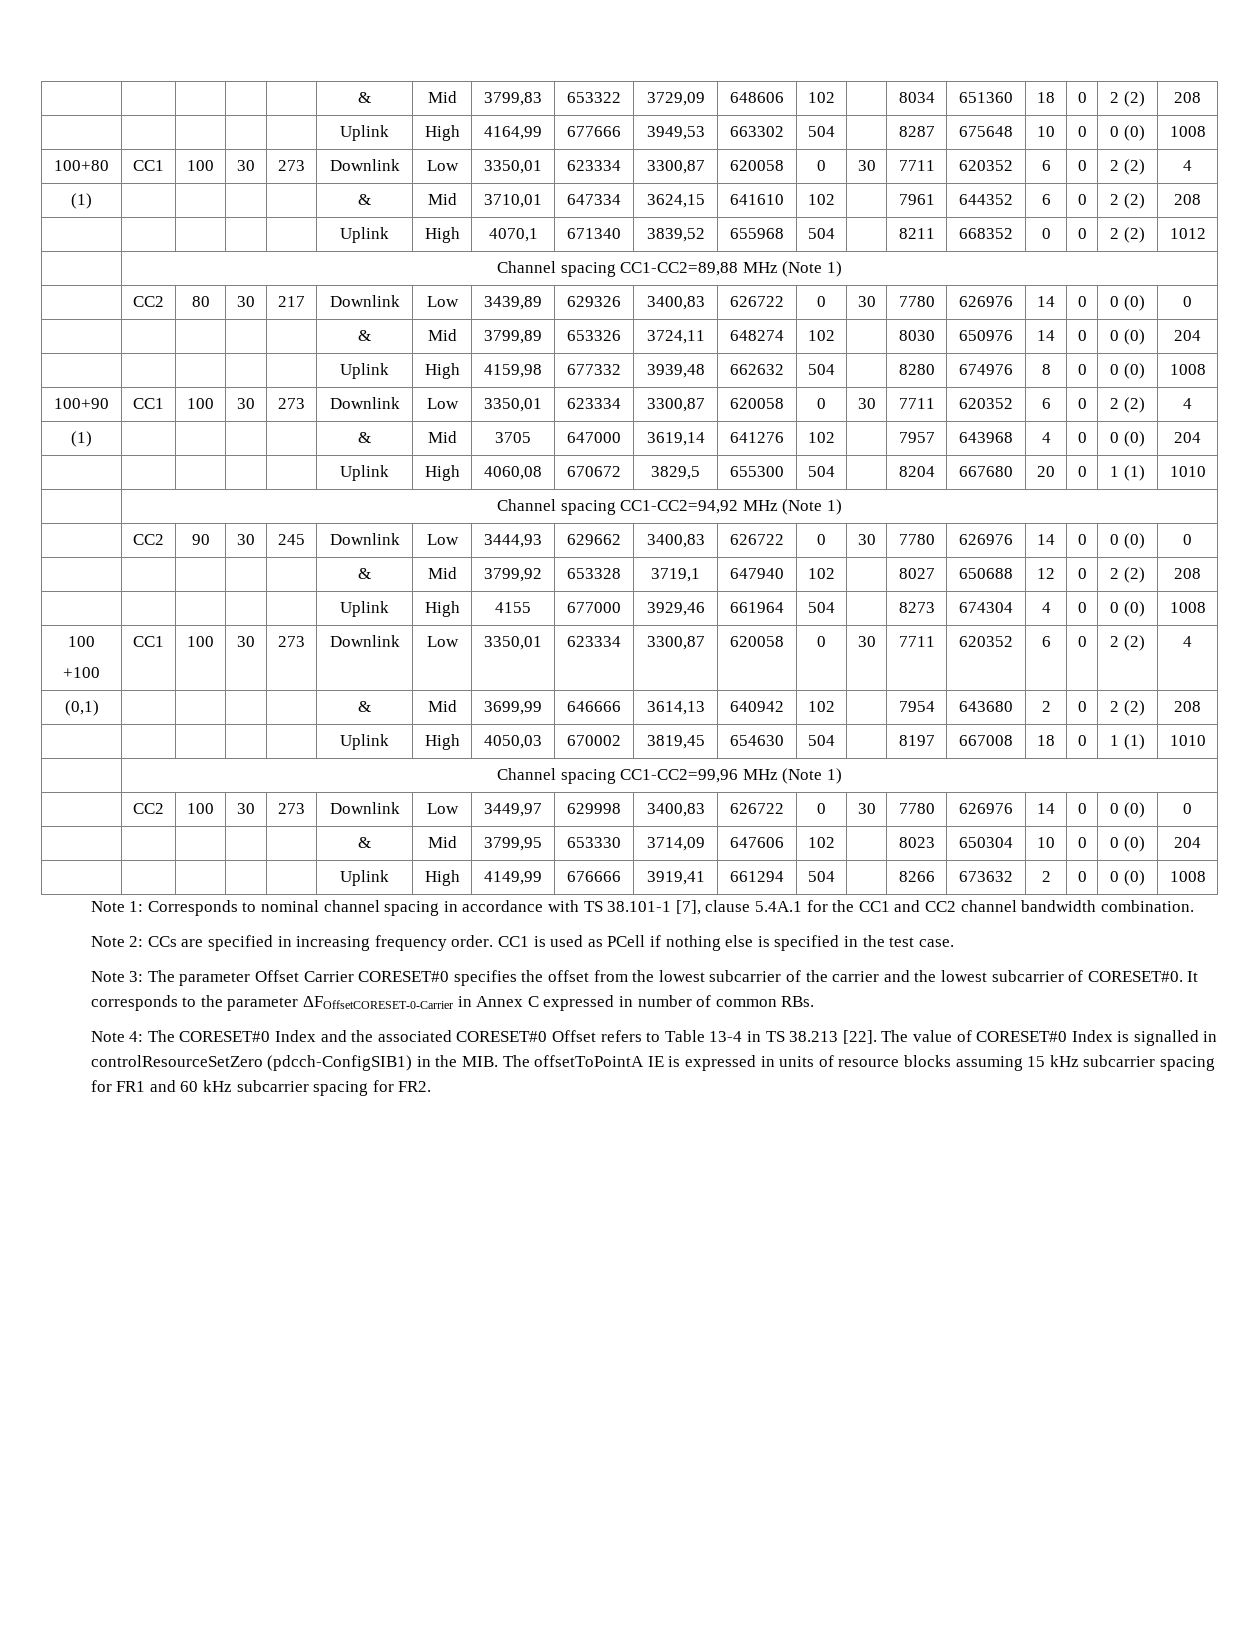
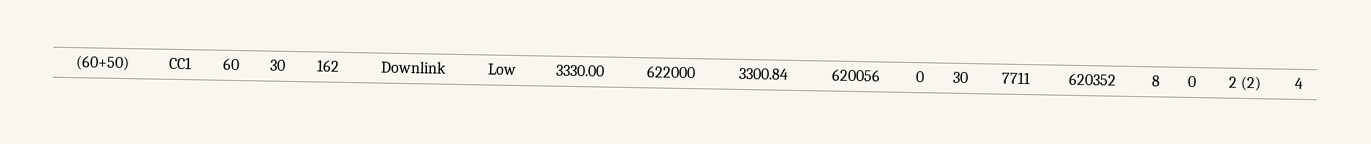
[358,92,372,103] [427,91,457,103] [484,92,542,106] [567,92,621,103] [646,92,705,106] [730,92,784,103] [808,92,835,103] [898,92,935,103] [959,92,1013,103] [1037,92,1055,103] [1077,92,1087,103] [1110,91,1145,107] [1174,92,1201,103] [340,125,390,141] [424,125,460,141] [484,126,542,140] [567,126,621,137] [646,126,705,140] [730,126,784,137] [808,126,835,137] [898,126,935,137] [959,126,1013,137] [1037,126,1055,137] [1077,126,1087,137] [1110,125,1145,141] [1169,126,1206,137] [54,160,109,171] [133,160,164,171] [187,160,214,171] [237,160,255,171] [278,160,305,171] [329,159,400,171] [426,160,459,171] [484,160,542,174] [567,160,621,171] [646,160,705,174] [730,160,784,171] [817,160,826,171] [857,160,876,171] [898,160,935,171] [959,160,1013,171] [1041,160,1051,171] [1077,160,1087,171] [1110,159,1145,175] [1183,160,1192,171] [71,193,92,209] [358,194,372,205] [427,193,457,205] [484,194,542,208] [567,194,621,205] [646,194,705,208] [730,194,784,205] [808,194,835,205] [898,194,935,205] [959,194,1013,205] [1041,194,1051,205] [1077,194,1087,205] [1110,193,1145,209] [1174,194,1201,205] [340,227,390,243] [424,227,460,243] [488,228,538,242] [567,228,621,239] [646,228,705,242] [730,228,784,239] [808,228,835,239] [898,228,935,239] [959,228,1013,239] [1041,228,1051,239] [1077,228,1087,239] [1110,227,1145,243] [1169,228,1206,239] [497,261,842,277] [133,296,164,307] [191,296,210,307] [237,296,255,307] [278,296,305,307] [329,295,400,307] [426,296,459,307] [484,296,542,310] [567,296,621,307] [646,296,705,310] [730,296,784,307] [817,296,826,307] [857,296,876,307] [898,296,935,307] [959,296,1013,307] [1037,296,1055,307] [1077,296,1087,307] [1110,295,1145,311] [1183,296,1192,307] [358,330,372,341] [427,329,457,341] [484,330,542,344] [567,330,621,341] [646,330,705,344] [730,330,784,341] [808,330,835,341] [898,330,935,341] [959,330,1013,341] [1037,330,1055,341] [1077,330,1087,341] [1110,329,1145,345] [1174,330,1201,341] [340,363,390,379] [424,363,460,379] [484,364,542,378] [567,364,621,375] [646,364,705,378] [730,364,784,375] [808,364,835,375] [898,364,935,375] [959,364,1013,375] [1041,364,1051,375] [1077,364,1087,375] [1110,363,1145,379] [1169,364,1206,375] [54,398,109,409] [133,398,164,409] [187,398,214,409] [237,398,255,409] [278,398,305,409] [329,397,400,409] [426,398,459,409] [484,398,542,412] [567,398,621,409] [646,398,705,412] [730,398,784,409] [817,398,826,409] [857,398,876,409] [898,398,935,409] [959,398,1013,409] [1041,398,1051,409] [1077,398,1087,409] [1110,397,1145,413] [1183,398,1192,409] [71,431,92,447] [358,432,372,443] [427,431,457,443] [495,432,531,443] [567,432,621,443] [646,432,705,446] [730,432,784,443] [808,432,835,443] [898,432,935,443] [959,432,1013,443] [1041,432,1051,443] [1077,432,1087,443] [1110,431,1145,447] [1174,432,1201,443] [340,465,390,481] [424,465,460,481] [484,466,542,480] [567,466,621,477] [651,466,700,480] [730,466,784,477] [808,466,835,477] [898,466,935,477] [959,466,1013,477] [1037,466,1055,477] [1077,466,1087,477] [1110,465,1145,481] [1169,466,1206,477] [497,499,842,515] [133,534,164,545] [191,534,210,545] [237,534,255,545] [278,534,305,545] [329,533,400,545] [426,534,459,545] [484,534,542,548] [567,534,621,545] [646,534,705,548] [730,534,784,545] [817,534,826,545] [857,534,876,545] [898,534,935,545] [959,534,1013,545] [1037,534,1055,545] [1077,534,1087,545] [1110,533,1145,549] [1183,534,1192,545] [358,568,372,579] [427,567,457,579] [484,568,542,582] [567,568,621,579] [651,568,700,582] [730,568,784,579] [808,568,835,579] [898,568,935,579] [959,568,1013,579] [1037,568,1055,579] [1077,568,1087,579] [1110,567,1145,583] [1174,568,1201,579] [340,601,390,617] [424,601,460,617] [495,602,531,613] [567,602,621,613] [646,602,705,616] [730,602,784,613] [808,602,835,613] [898,602,935,613] [959,602,1013,613] [1041,602,1051,613] [1077,602,1087,613] [1110,601,1145,617] [1169,602,1206,613] [68,636,95,647] [63,667,100,678] [133,636,164,647] [187,636,214,647] [237,636,255,647] [278,636,305,647] [329,635,400,647] [426,636,459,647] [484,636,542,650] [567,636,621,647] [646,636,705,650] [730,636,784,647] [817,636,826,647] [857,636,876,647] [898,636,935,647] [959,636,1013,647] [1041,636,1051,647] [1077,636,1087,647] [1110,635,1145,651] [1183,636,1192,647] [64,700,99,716] [358,701,372,712] [427,700,457,712] [484,701,542,715] [567,701,621,712] [646,701,705,715] [730,701,784,712] [808,701,835,712] [898,701,935,712] [959,701,1013,712] [1041,701,1051,712] [1077,701,1087,712] [1110,700,1145,716] [1174,701,1201,712] [340,734,390,750] [424,734,460,750] [484,735,542,749] [567,735,621,746] [646,735,705,749] [730,735,784,746] [808,735,835,746] [898,735,935,746] [959,735,1013,746] [1037,735,1055,746] [1077,735,1087,746] [1110,734,1145,750] [1169,735,1206,746] [497,768,842,784] [133,803,164,814] [187,803,214,814] [237,803,255,814] [278,803,305,814] [329,802,400,814] [426,803,459,814] [484,803,542,817] [567,803,621,814] [646,803,705,817] [730,803,784,814] [817,803,826,814] [857,803,876,814] [898,803,935,814] [959,803,1013,814] [1037,803,1055,814] [1077,803,1087,814] [1110,802,1145,818] [1183,803,1192,814] [358,837,372,848] [427,836,457,848] [484,837,542,851] [567,837,621,848] [646,837,705,851] [730,837,784,848] [808,837,835,848] [898,837,935,848] [959,837,1013,848] [1037,837,1055,848] [1077,837,1087,848] [1110,836,1145,852] [1174,837,1201,848] [340,870,390,886] [424,870,460,886] [484,871,542,885] [567,871,621,882] [646,871,705,885] [730,871,784,882] [808,871,835,882] [898,871,935,882] [959,871,1013,882] [1041,871,1051,882] [1077,871,1087,882] [1110,870,1145,886] [1169,871,1206,882] [90,900,1194,916] [90,935,954,951] [90,970,1199,986] [90,995,815,1011] [90,1030,1218,1046] [90,1055,1215,1071] [90,1080,432,1096] | | | | | & | Mid | 3799,83 | 653322 | 3729,09 | 648606 | 102 | | 8034 | 651360 | 18 | 0 | 2 (2) | 208 // | | | | | Uplink | High | 4164,99 | 677666 | 3949,53 | 663302 | 504 | | 8287 | 675648 | 10 | 0 | 0 (0) | 1008 // 100+80 | CC1 | 100 | 30 | 273 | Downlink | Low | 3350,01 | 623334 | 3300,87 | 620058 | 0 | 30 | 7711 | 620352 | 6 | 0 | 2 (2) | 4 // (1) | | | | | & | Mid | 3710,01 | 647334 | 3624,15 | 641610 | 102 | | 7961 | 644352 | 6 | 0 | 2 (2) | 208 // | | | | | Uplink | High | 4070,1 | 671340 | 3839,52 | 655968 | 504 | | 8211 | 668352 | 0 | 0 | 2 (2) | 1012 // | Channel spacing CC1-CC2=89,88 MHz (Note 1) // | CC2 | 80 | 30 | 217 | Downlink | Low | 3439,89 | 629326 | 3400,83 | 626722 | 0 | 30 | 7780 | 626976 | 14 | 0 | 0 (0) | 0 // | | | | | & | Mid | 3799,89 | 653326 | 3724,11 | 648274 | 102 | | 8030 | 650976 | 14 | 0 | 0 (0) | 204 // | | | | | Uplink | High | 4159,98 | 677332 | 3939,48 | 662632 | 504 | | 8280 | 674976 | 8 | 0 | 0 (0) | 1008 // 100+90 | CC1 | 100 | 30 | 273 | Downlink | Low | 3350,01 | 623334 | 3300,87 | 620058 | 0 | 30 | 7711 | 620352 | 6 | 0 | 2 (2) | 4 // (1) | | | | | & | Mid | 3705 | 647000 | 3619,14 | 641276 | 102 | | 7957 | 643968 | 4 | 0 | 0 (0) | 204 // | | | | | Uplink | High | 4060,08 | 670672 | 3829,5 | 655300 | 504 | | 8204 | 667680 | 20 | 0 | 1 (1) | 1010 // | Channel spacing CC1-CC2=94,92 MHz (Note 1) // | CC2 | 90 | 30 | 245 | Downlink | Low | 3444,93 | 629662 | 3400,83 | 626722 | 0 | 30 | 7780 | 626976 | 14 | 0 | 0 (0) | 0 // | | | | | & | Mid | 3799,92 | 653328 | 3719,1 | 647940 | 102 | | 8027 | 650688 | 12 | 0 | 2 (2) | 208 // | | | | | Uplink | High | 4155 | 677000 | 3929,46 | 661964 | 504 | | 8273 | 674304 | 4 | 0 | 0 (0) | 1008 // 100 // +100 | CC1 | 100 | 30 | 273 | Downlink | Low | 3350,01 | 623334 | 3300,87 | 620058 | 0 | 30 | 7711 | 620352 | 6 | 0 | 2 (2) | 4 // (0,1) | | | | | & | Mid | 3699,99 | 646666 | 3614,13 | 640942 | 102 | | 7954 | 643680 | 2 | 0 | 2 (2) | 208 // | | | | | Uplink | High | 4050,03 | 670002 | 3819,45 | 654630 | 504 | | 8197 | 667008 | 18 | 0 | 1 (1) | 1010 // | Channel spacing CC1-CC2=99,96 MHz (Note 1) // | CC2 | 100 | 30 | 273 | Downlink | Low | 3449,97 | 629998 | 3400,83 | 626722 | 0 | 30 | 7780 | 626976 | 14 | 0 | 0 (0) | 0 // | | | | | & | Mid | 3799,95 | 653330 | 3714,09 | 647606 | 102 | | 8023 | 650304 | 10 | 0 | 0 (0) | 204 // | | | | | Uplink | High | 4149,99 | 676666 | 3919,41 | 661294 | 504 | | 8266 | 673632 | 2 | 0 | 0 (0) | 1008 // Note 1: Corresponds to nominal channel spacing in accordance with TS 38.101-1 [7], clause 5.4A.1 for the CC1 and CC2 channel bandwidth combination. // Note 2: CCs are specified in increasing frequency order. CC1 is used as PCell if nothing else is specified in the test case. // Note 3: The parameter Offset Carrier CORESET#0 specifies the offset from the lowest subcarrier of the carrier and the lowest subcarrier of CORESET#0. It corresponds to the parameter ΔFOffsetCORESET-0-Carrier in Annex C expressed in number of common RBs. // Note 4: The CORESET#0 Index and the associated CORESET#0 Offset refers to Table 13-4 in TS 38.213 [22]. The value of CORESET#0 Index is signalled in controlResourceSetZero (pdcch-ConfigSIB1) in the MIB. The offsetToPointA IE is expressed in units of resource blocks assuming 15 kHz subcarrier spacing for FR1 and 60 kHz subcarrier spacing for FR2. -> [75,55,130,72] [167,56,192,70] [222,57,240,71] [269,59,286,71] [316,59,340,72] [379,60,447,74] [486,63,517,75] [554,64,605,77] [646,65,696,79] [737,67,789,80] [830,68,881,82] [914,71,925,83] [952,71,969,84] [1000,71,1031,85] [1068,72,1117,86] [1150,75,1161,87] [1186,75,1197,88] [1227,75,1263,92] [1293,77,1303,89] (60+50) | CC1 | 60 | 30 | 162 | Downlink | Low | 3330.00 | 622000 | 3300.84 | 620056 | 0 | 30 | 7711 | 620352 | 8 | 0 | 2 (2) | 4

